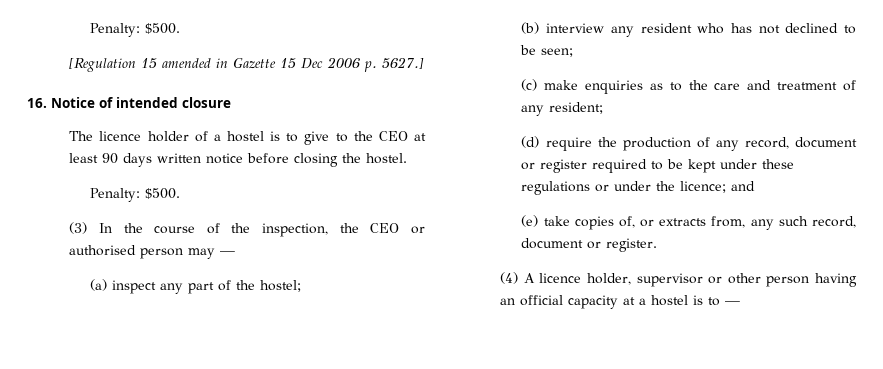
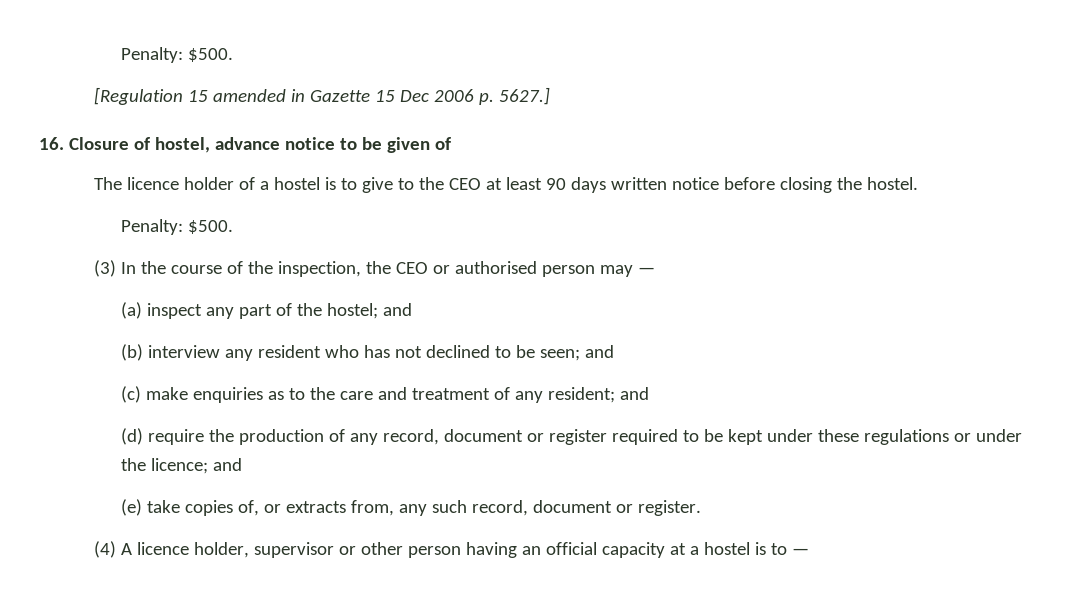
[51,97,231,108] Notice of intended closure -> [68,137,451,153] Closure of hostel, advance notice to be given of
(302, 286) none -> [383,303,413,316] and
(574, 52) none -> [585,345,615,358] and
(604, 108) none -> [620,387,650,400] and

